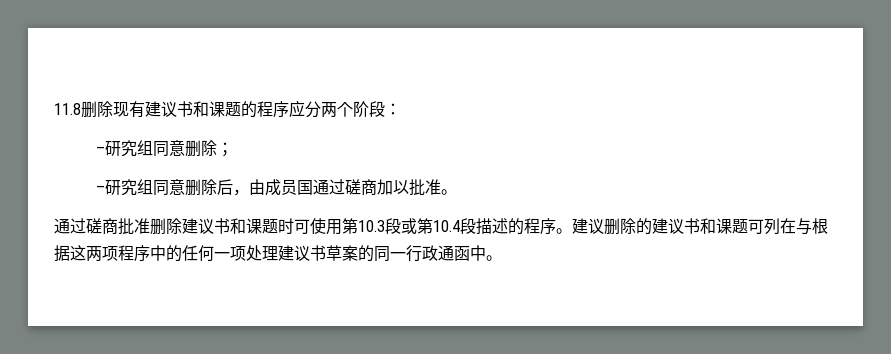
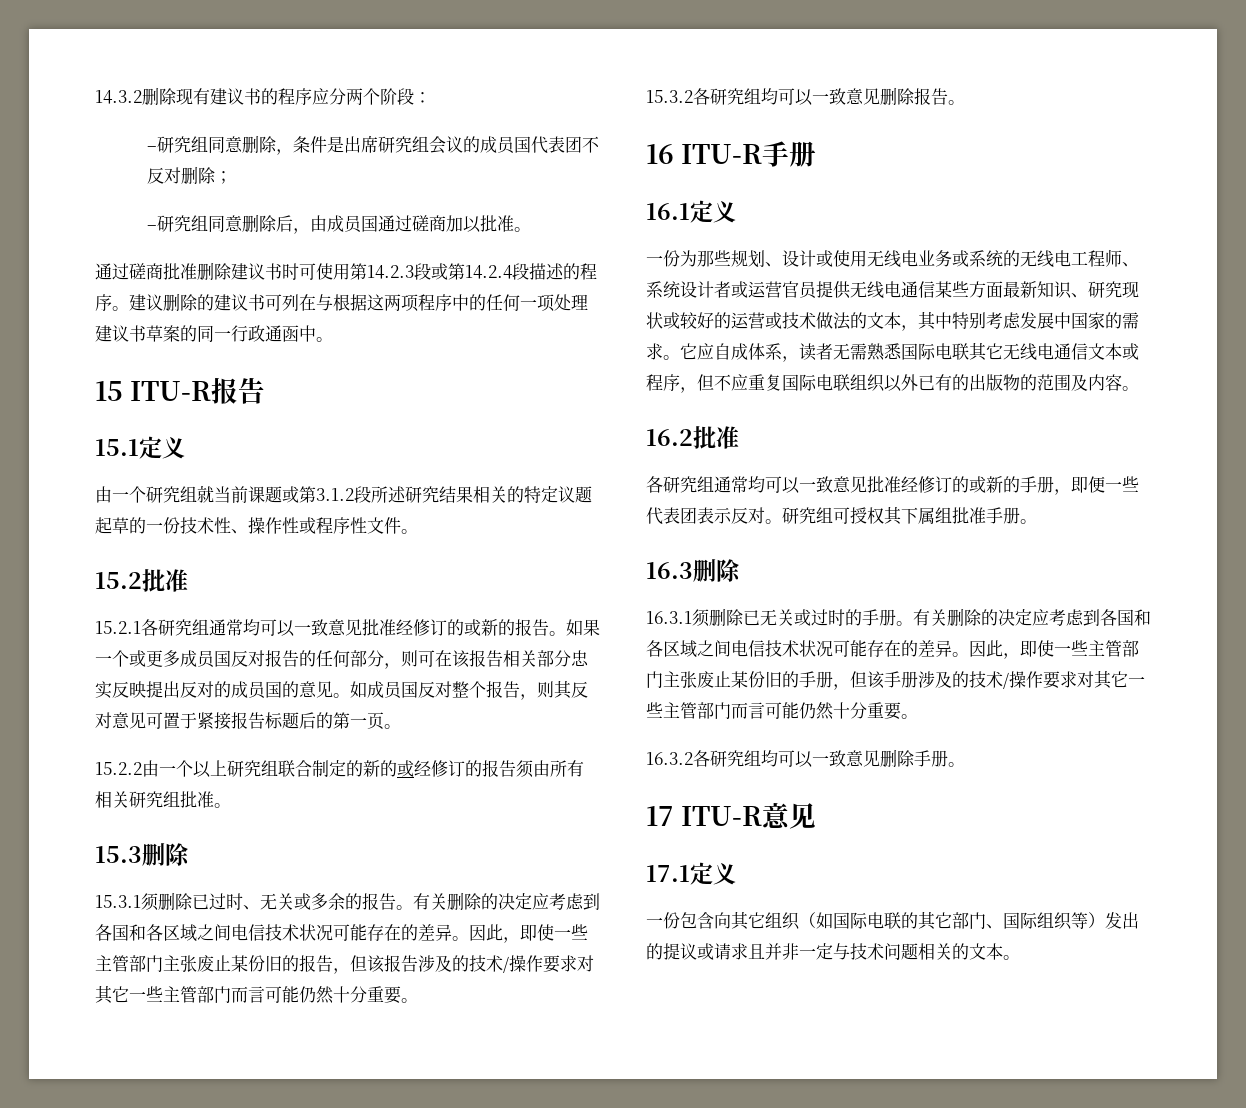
[54,103,81,115] 11.8 -> [95,90,142,104] 14.3.2
[193,101,241,117] 和课题 -> (261, 96) none
(217, 148) none -> [275,135,599,155] [146,166,216,184] ，条件是出席研究组会议的成员国代表团不反对删除
[230,218,278,234] 和课题 -> (282, 271) none
[358,218,460,234] 10.3段或第10.4 -> [367,263,513,280] 14.2.3段或第14.2.4
[700,218,748,234] 和课题 -> (265, 302) none
(502, 258) none -> [95,377,266,404] [95,436,185,459] [95,485,592,504] [95,517,418,534] [95,569,188,592] [95,619,600,637] [95,650,589,669] [95,680,588,700] [95,712,401,730] [95,760,584,778] [95,791,231,808] [95,843,190,866] [95,892,600,911] [95,924,588,943] [95,955,594,974] [95,985,418,1004] [646,87,965,106] [646,141,817,167] [646,200,736,223] [646,249,1139,268] [646,281,1139,299] [646,311,1139,331] [646,342,1139,362] [646,374,1139,393] [646,426,739,449] [646,476,1139,495] [646,506,1037,525] [646,559,741,582] [646,608,1151,627] [646,640,1139,659] [646,670,1145,690] [646,702,918,720] [646,749,965,768] [646,803,817,829] [646,862,736,885] [646,911,1139,930] [646,943,1020,960] // 15 ITU-R报告 // 15.1定义 // 由一个研究组就当前课题或第3.1.2段所述研究结果相关的特定议题起草的一份技术性、操作性或程序性文件。 // 15.2批准 // 15.2.1各研究组通常均可以一致意见批准经修订的或新的报告。如果一个或更多成员国反对报告的任何部分，则可在该报告相关部分忠实反映提出反对的成员国的意见。如成员国反对整个报告，则其反对意见可置于紧接报告标题后的第一页。 // 15.2.2由一个以上研究组联合制定的新的或经修订的报告须由所有相关研究组批准。 // 15.3删除 // 15.3.1须删除已过时、无关或多余的报告。有关删除的决定应考虑到各国和各区域之间电信技术状况可能存在的差异。因此，即使一些主管部门主张废止某份旧的报告，但该报告涉及的技术/操作要求对其它一些主管部门而言可能仍然十分重要。 // 15.3.2各研究组均可以一致意见删除报告。 // 16 ITU-R手册 // 16.1定义 // 一份为那些规划、设计或使用无线电业务或系统的无线电工程师、系统设计者或运营官员提供无线电通信某些方面最新知识、研究现状或较好的运营或技术做法的文本，其中特别考虑发展中国家的需求。它应自成体系，读者无需熟悉国际电联其它无线电通信文本或程序，但不应重复国际电联组织以外已有的出版物的范围及内容。 // 16.2批准 // 各研究组通常均可以一致意见批准经修订的或新的手册，即便一些代表团表示反对。研究组可授权其下属组批准手册。 // 16.3删除 // 16.3.1须删除已无关或过时的手册。有关删除的决定应考虑到各国和各区域之间电信技术状况可能存在的差异。因此，即使一些主管部门主张废止某份旧的手册，但该手册涉及的技术/操作要求对其它一些主管部门而言可能仍然十分重要。 // 16.3.2各研究组均可以一致意见删除手册。 // 17 ITU-R意见 // 17.1定义 // 一份包含向其它组织（如国际电联的其它部门、国际组织等）发出的提议或请求且并非一定与技术问题相关的文本。

